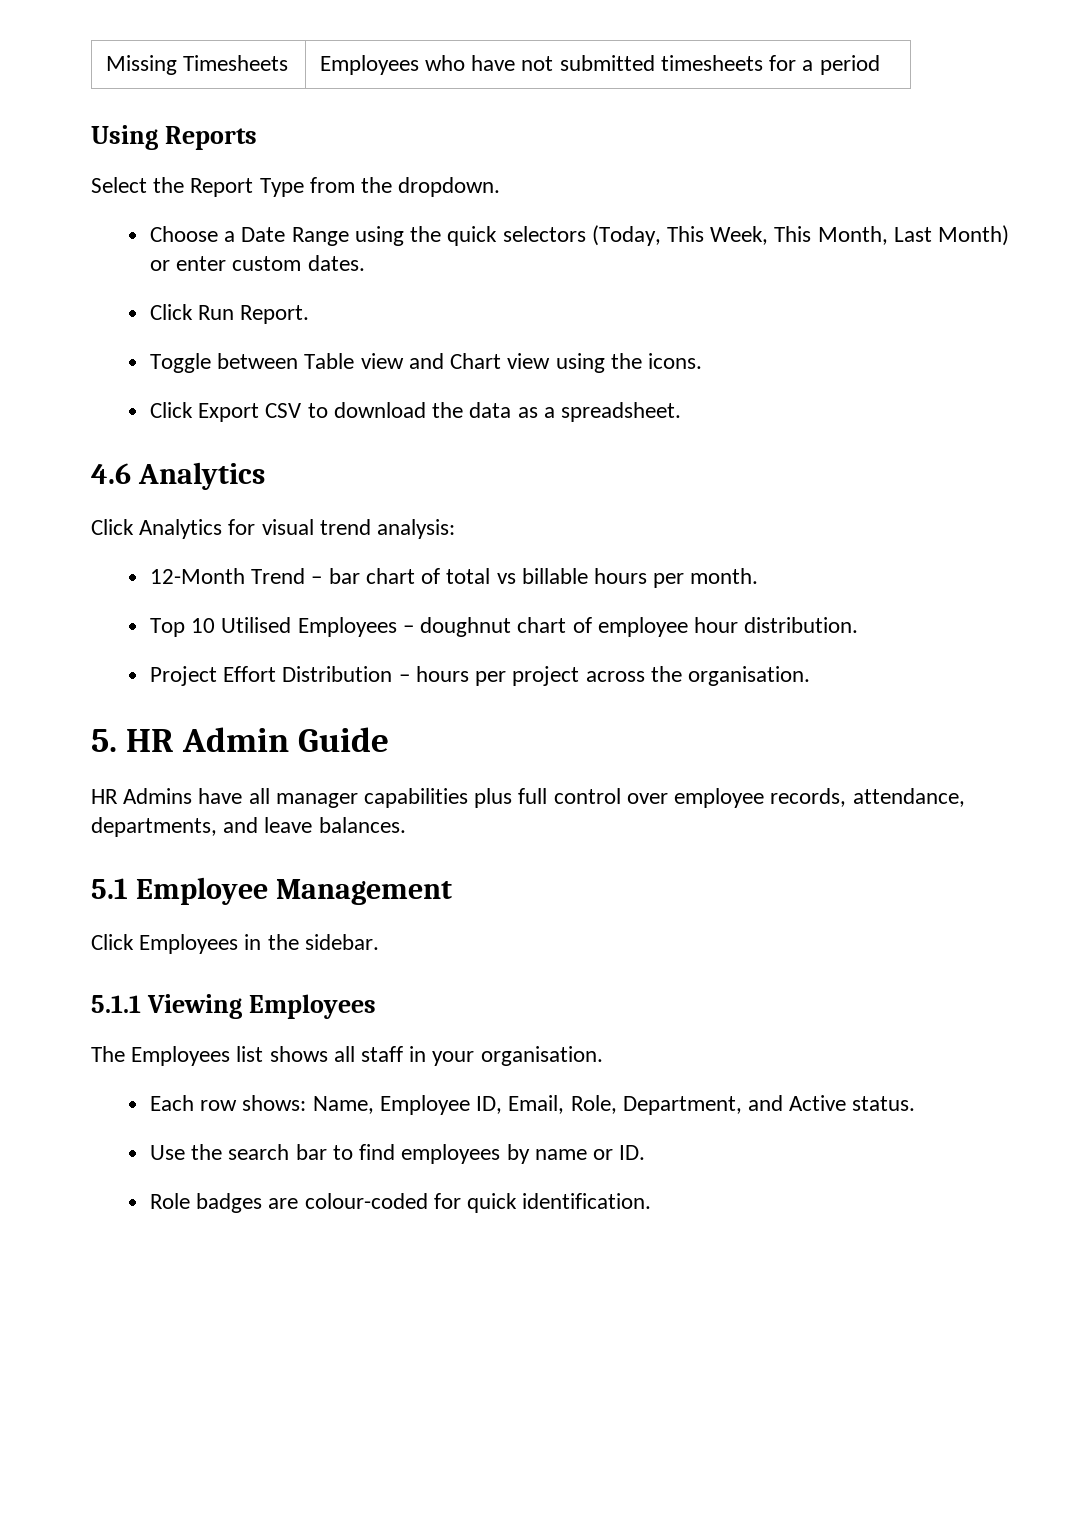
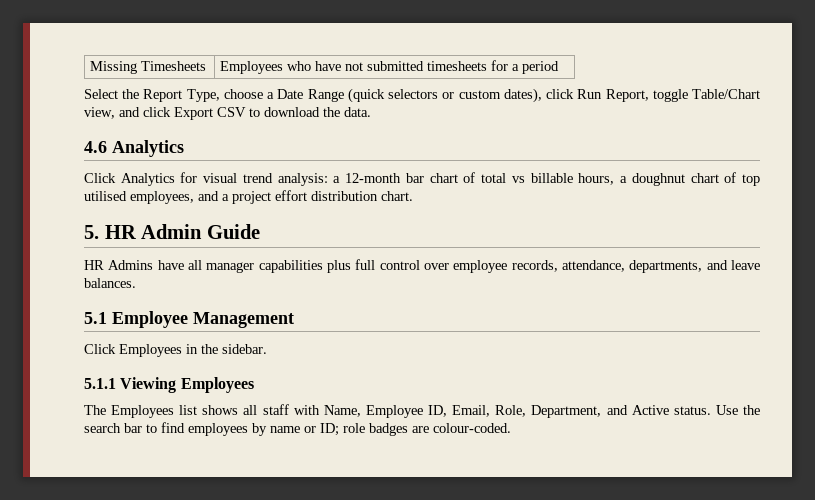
[91,125,257,150] // Using Reports -> (560, 67) none
[259,177,501,197] [150,225,1009,246] [150,255,365,271] [150,304,310,324] [150,353,702,373] [150,402,194,418] Type from the dropdown. // Choose a Date Range using the quick selectors (Today, This Week, This Month, Last Month) or enter custom dates. // Click Run Report. // Toggle between Table view and Chart view using the icons. // Click -> [186,88,761,103] [84,107,171,119] Type, choose a Date Range (quick selectors or custom dates), click Run Report, toggle Table/Chart view, and click
[469,402,681,422] data as a spreadsheet. -> [344,107,371,117] data.
[150,568,323,584] // 12-Month Trend – -> [333,173,402,183] a 12-month
[593,568,759,588] [150,617,859,637] [150,666,810,686] hours per month. // Top 10 Utilised Employees – doughnut chart of employee hour distribution. // Project Effort Distribution – hours per project across the organisation. -> [578,172,760,186] [84,190,413,204] hours, a doughnut chart of top utilised employees, and a project effort distribution chart.
[409,1046,603,1066] [150,1095,307,1111] in your organisation. // Each row shows: -> [293,405,320,415] with
(916, 1103) // -> (711, 410) none
[619,1145,646,1160] [150,1193,652,1213] ID. // Role badges are colour-coded for quick identification. -> [320,423,511,436] ID; role badges are colour-coded.

